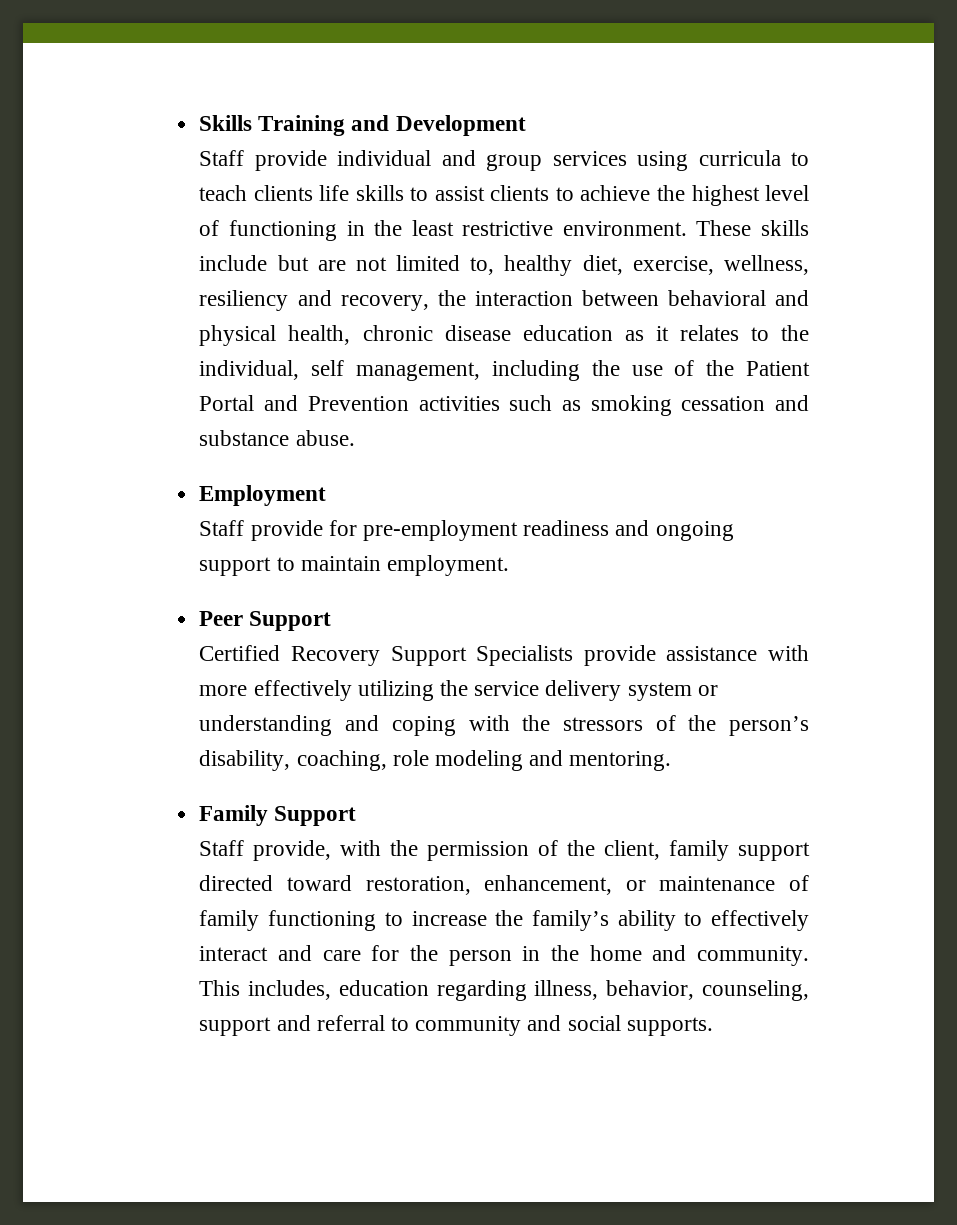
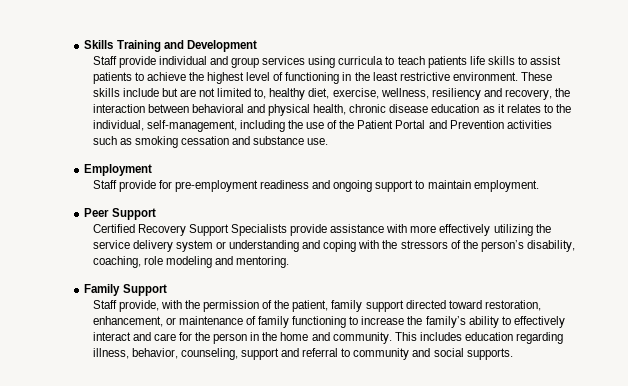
[253,185,313,201] clients -> [427,56,467,68] patients
[490,185,550,201] clients -> [92,72,132,84] patients
[311,360,481,381] self management, -> [146,120,237,132] self-management,
[295,430,355,446] abuse. -> [307,138,329,145] use.
[604,840,661,860] client, -> [292,300,329,312] patient,
[248,980,332,1000] includes, -> [419,332,462,341] includes

